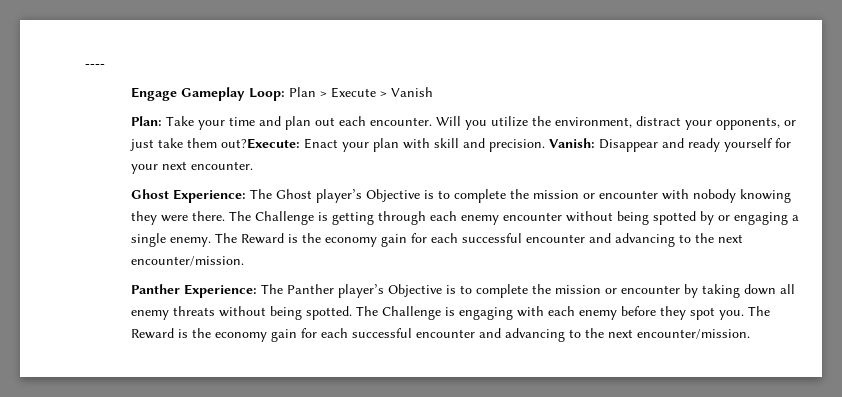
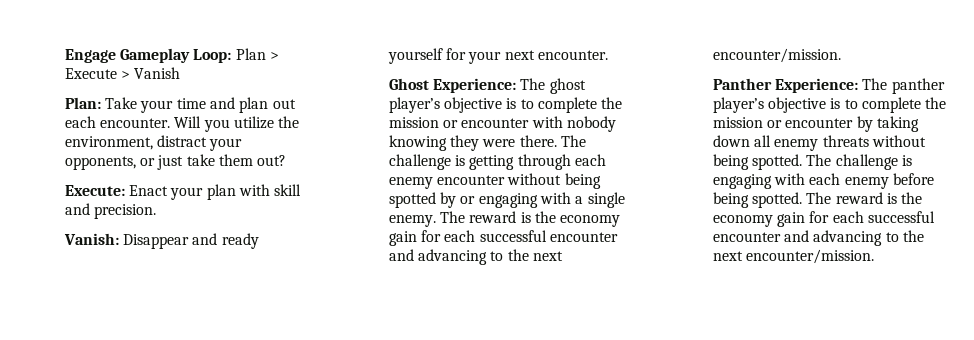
[85,63,105,68] ---- // -> (64, 56) none
[221,138,301,149] out?Execute: -> [257,155,287,166] [64,185,125,196] out? // Execute:
(546, 145) none -> (156, 211) //
[276,189,421,203] Ghost player’s Objective -> [549,78,586,94] [388,97,502,113] ghost player’s objective
[255,211,315,225] Challenge -> [388,154,451,170] challenge
(789, 218) none -> [539,192,571,204] with
[241,233,285,244] Reward -> [469,211,517,223] reward
[287,284,443,298] Panther player’s Objective -> [891,78,945,94] [712,97,826,113] panther player’s objective
[382,306,442,320] Challenge -> [835,154,898,170] challenge
[660,306,771,320] [131,328,175,339] they spot you. The Reward -> [712,192,883,208] being spotted. The reward

